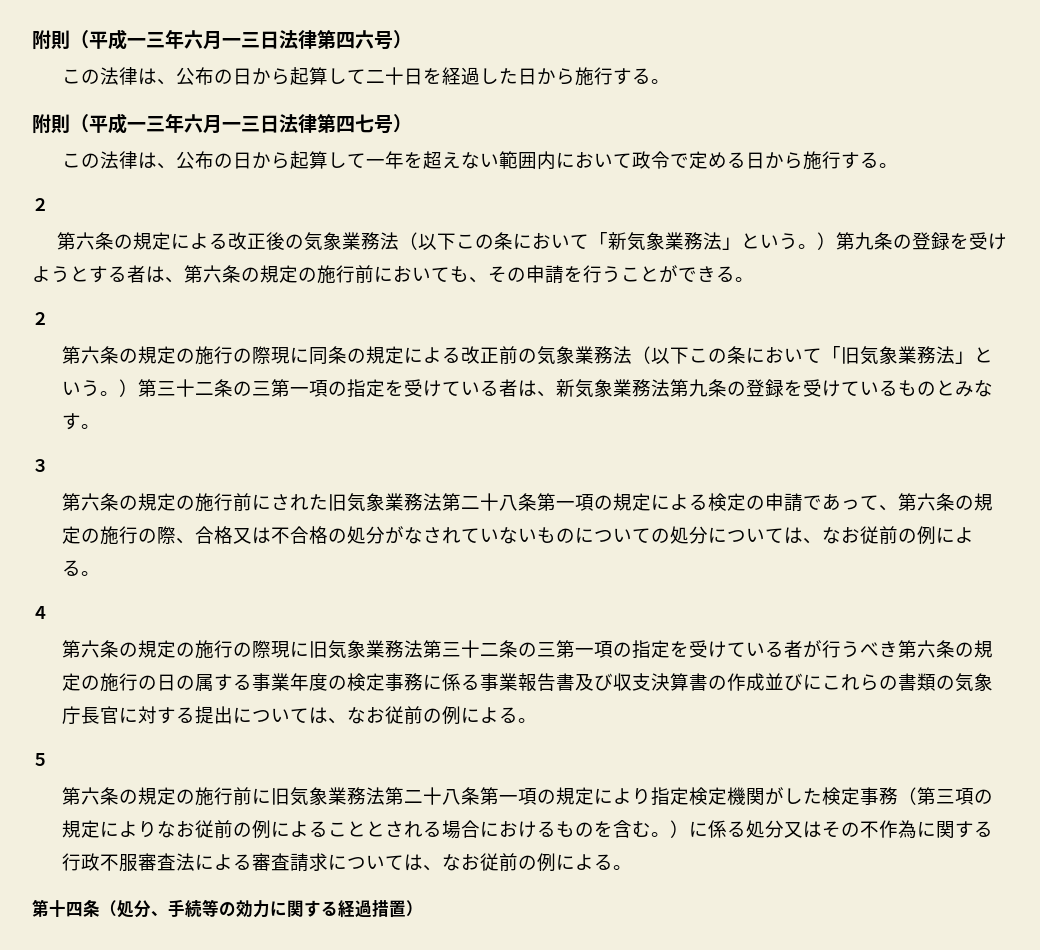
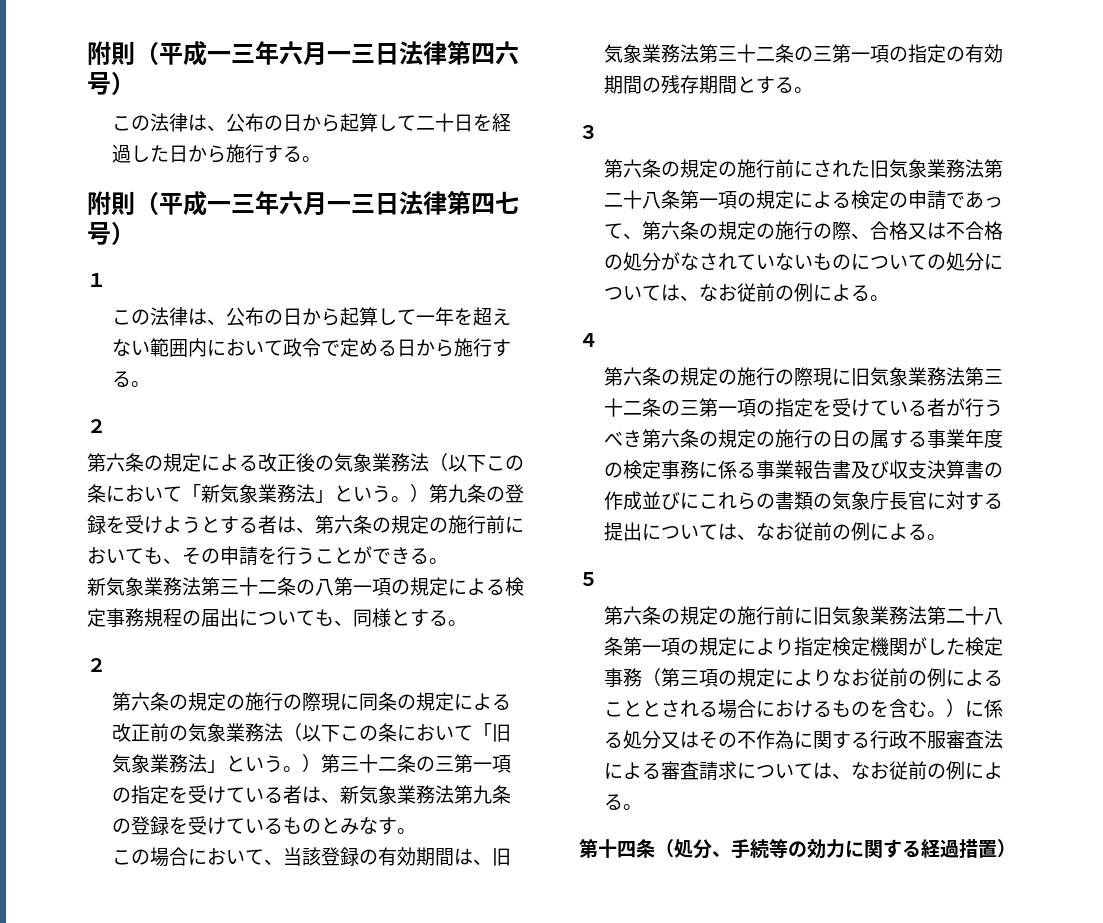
(412, 123) none -> [87,273,106,287] // １
(754, 279) none -> [87,577,524,596] [87,608,467,627] // 新気象業務法第三十二条の八第一項の規定による検定事務規程の届出についても、同様とする。
(100, 426) none -> [112,847,512,867] [604,44,1004,63] [604,75,814,94] // この場合において、当該登録の有効期間は、旧気象業務法第三十二条の三第一項の指定の有効期間の残存期間とする。

